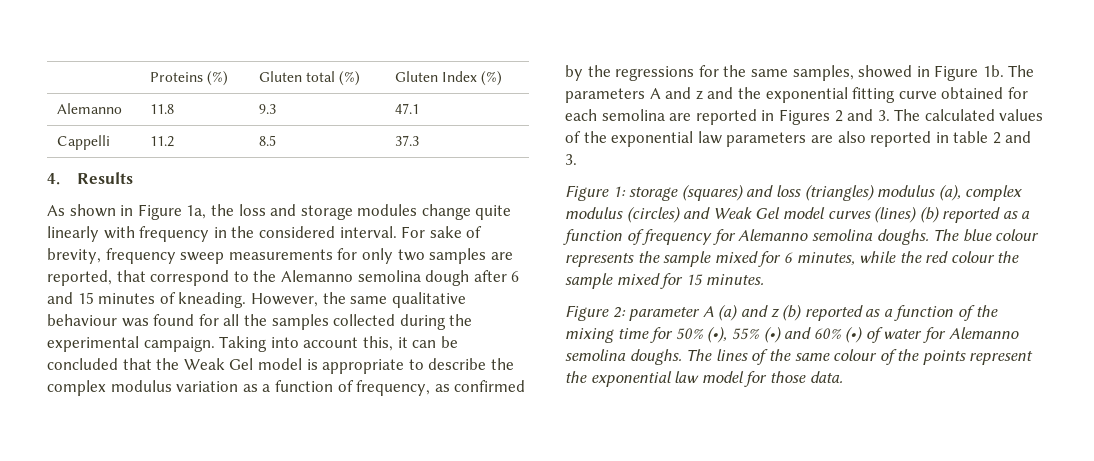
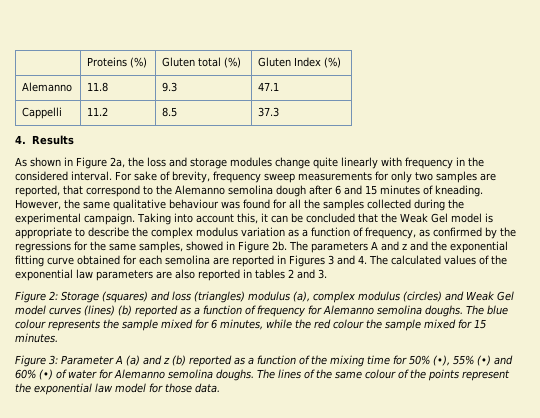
[186,205,207,219] 1a, -> [110,157,125,168] 2a,
[982,65,1004,77] 1b. -> [272,241,287,251] 2b.
[834,109,890,122] 2 and 3. -> [328,255,367,265] 3 and 4.
[953,131,989,143] table -> [255,269,285,279] tables
[612,186,679,201] 1: storage -> [49,291,99,303] 2: Storage
[612,306,701,321] 2: parameter -> [49,355,114,365] 3: Parameter

